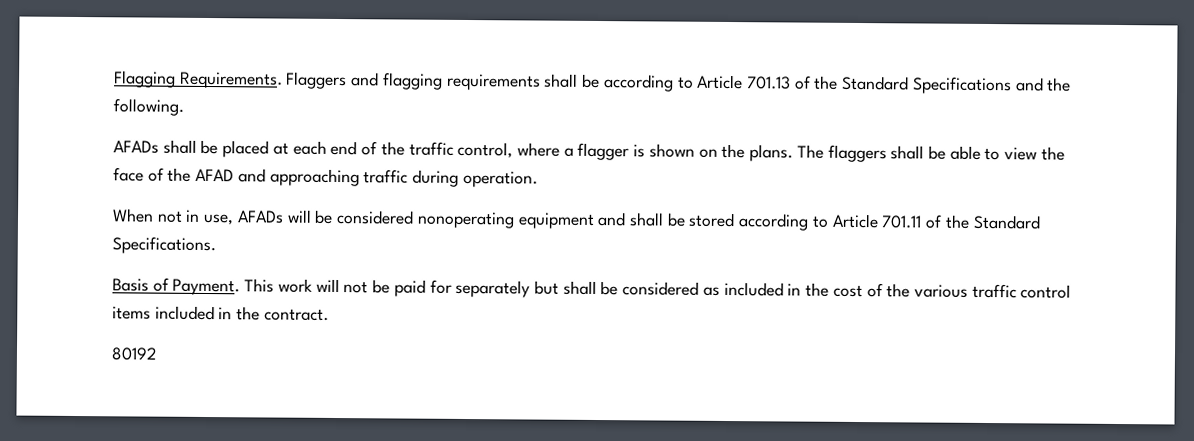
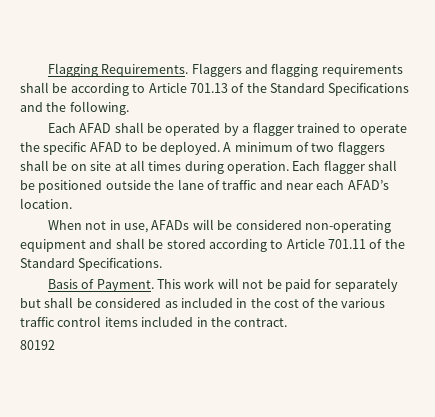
[113,139,1065,163] [113,167,538,188] AFADs shall be placed at each end of the traffic control, where a flagger is shown on the plans. The flaggers shall be able to view the face of the AFAD and approaching traffic during operation. -> [47,122,407,136] [20,141,385,155] [20,160,398,174] [20,179,389,193] [20,198,72,209] Each AFAD shall be operated by a flagger trained to operate the specific AFAD to be deployed. A minimum of two flaggers shall be on site at all times during operation. Each flagger shall be positioned outside the lane of traffic and near each AFAD’s location.
[416,211,515,229] nonoperating -> [304,220,391,233] non-operating

